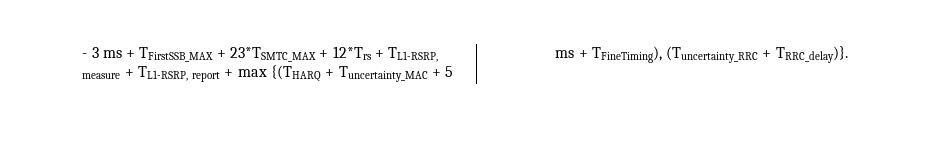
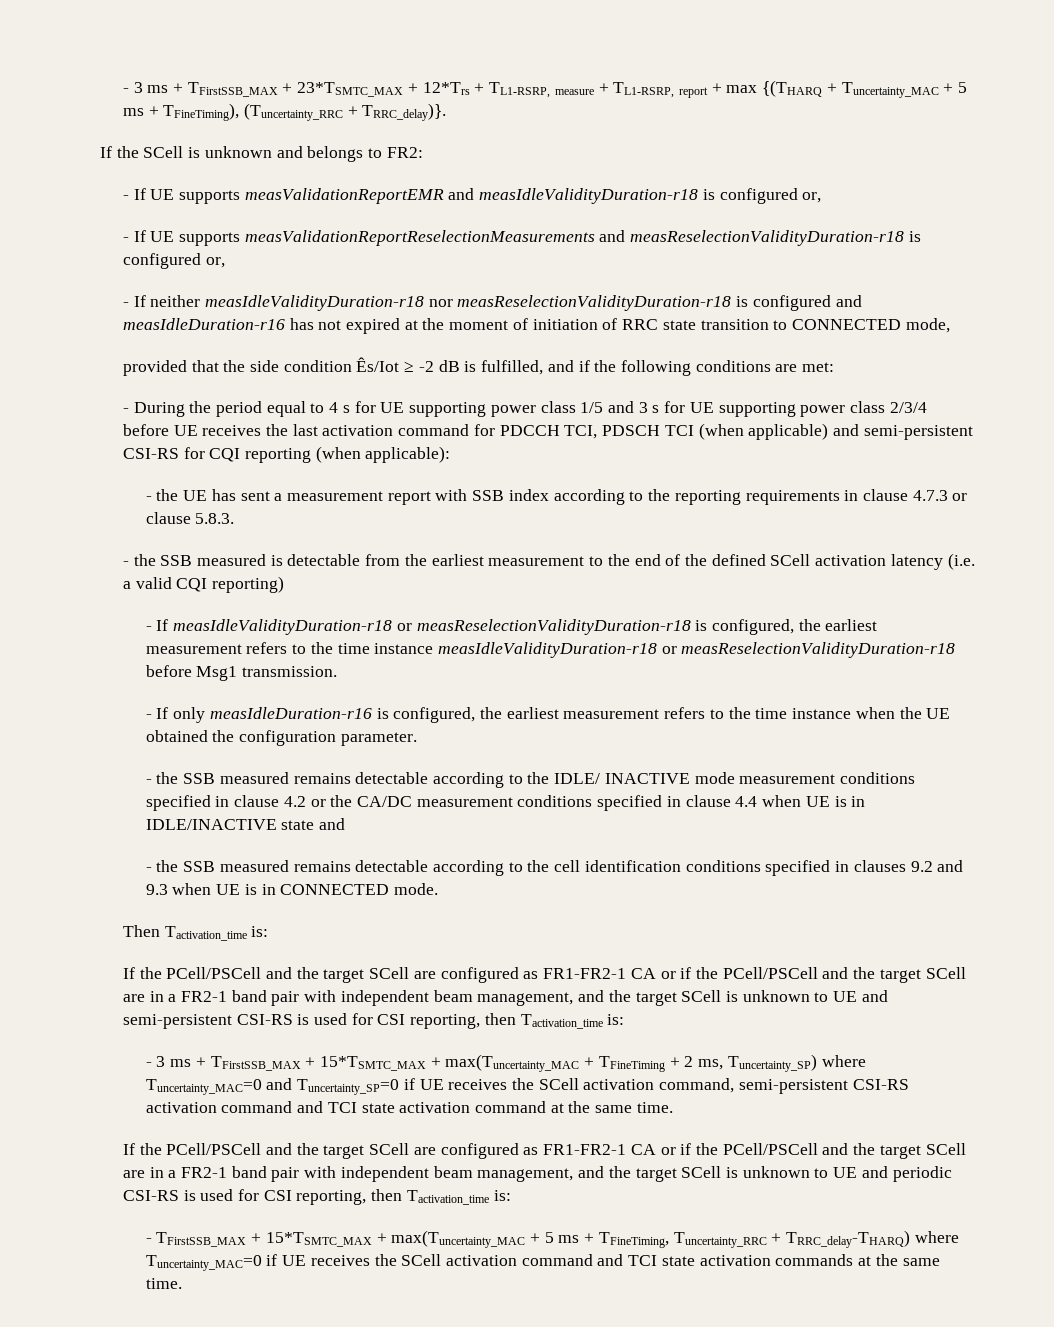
(848, 54) none -> [99,146,423,162] [122,188,822,204] [122,230,921,246] [122,253,225,269] [122,295,862,311] [122,318,950,334] [122,357,835,376] [122,401,927,417] [122,423,973,440] [122,446,451,463] [145,489,968,505] [145,512,235,524] [122,553,975,570] [122,576,284,593] [145,619,878,635] [145,642,956,658] [145,665,338,681] [145,707,951,723] [145,730,417,746] [145,772,916,788] [145,795,866,811] [145,818,346,830] [145,860,964,876] [145,883,439,895] [122,925,269,941] [122,967,966,983] [122,990,888,1006] [122,1013,625,1029] [145,1054,866,1072] [145,1078,909,1095] [145,1101,673,1113] [122,1143,966,1159] [122,1166,952,1182] [122,1189,511,1205] [145,1230,959,1248] [145,1254,940,1271] [145,1278,182,1289] // If the SCell is unknown and belongs to FR2: // - If UE supports measValidationReportEMR and measIdleValidityDuration-r18 is configured or, // - If UE supports measValidationReportReselectionMeasurements and measReselectionValidityDuration-r18 is configured or, // - If neither measIdleValidityDuration-r18 nor measReselectionValidityDuration-r18 is configured and measIdleDuration-r16 has not expired at the moment of initiation of RRC state transition to CONNECTED mode, // provided that the side condition Ês/Iot ≥ -2 dB is fulfilled, and if the following conditions are met: // - During the period equal to 4 s for UE supporting power class 1/5 and 3 s for UE supporting power class 2/3/4 before UE receives the last activation command for PDCCH TCI, PDSCH TCI (when applicable) and semi-persistent CSI-RS for CQI reporting (when applicable): // - the UE has sent a measurement report with SSB index according to the reporting requirements in clause 4.7.3 or clause 5.8.3. // - the SSB measured is detectable from the earliest measurement to the end of the defined SCell activation latency (i.e. a valid CQI reporting) // - If measIdleValidityDuration-r18 or measReselectionValidityDuration-r18 is configured, the earliest measurement refers to the time instance measIdleValidityDuration-r18 or measReselectionValidityDuration-r18 before Msg1 transmission. // - If only measIdleDuration-r16 is configured, the earliest measurement refers to the time instance when the UE obtained the configuration parameter. // - the SSB measured remains detectable according to the IDLE/ INACTIVE mode measurement conditions specified in clause 4.2 or the CA/DC measurement conditions specified in clause 4.4 when UE is in IDLE/INACTIVE state and // - the SSB measured remains detectable according to the cell identification conditions specified in clauses 9.2 and 9.3 when UE is in CONNECTED mode. // Then Tactivation_time is: // If the PCell/PSCell and the target SCell are configured as FR1-FR2-1 CA or if the PCell/PSCell and the target SCell are in a FR2-1 band pair with independent beam management, and the target SCell is unknown to UE and semi-persistent CSI-RS is used for CSI reporting, then Tactivation_time is: // - 3 ms + TFirstSSB_MAX + 15*TSMTC_MAX + max(Tuncertainty_MAC + TFineTiming + 2 ms, Tuncertainty_SP) where Tuncertainty_MAC=0 and Tuncertainty_SP=0 if UE receives the SCell activation command, semi-persistent CSI-RS activation command and TCI state activation command at the same time. // If the PCell/PSCell and the target SCell are configured as FR1-FR2-1 CA or if the PCell/PSCell and the target SCell are in a FR2-1 band pair with independent beam management, and the target SCell is unknown to UE and periodic CSI-RS is used for CSI reporting, then Tactivation_time is: // - TFirstSSB_MAX + 15*TSMTC_MAX + max(Tuncertainty_MAC + 5 ms + TFineTiming, Tuncertainty_RRC + TRRC_delay-THARQ) where Tuncertainty_MAC=0 if UE receives the SCell activation command and TCI state activation commands at the same time.

